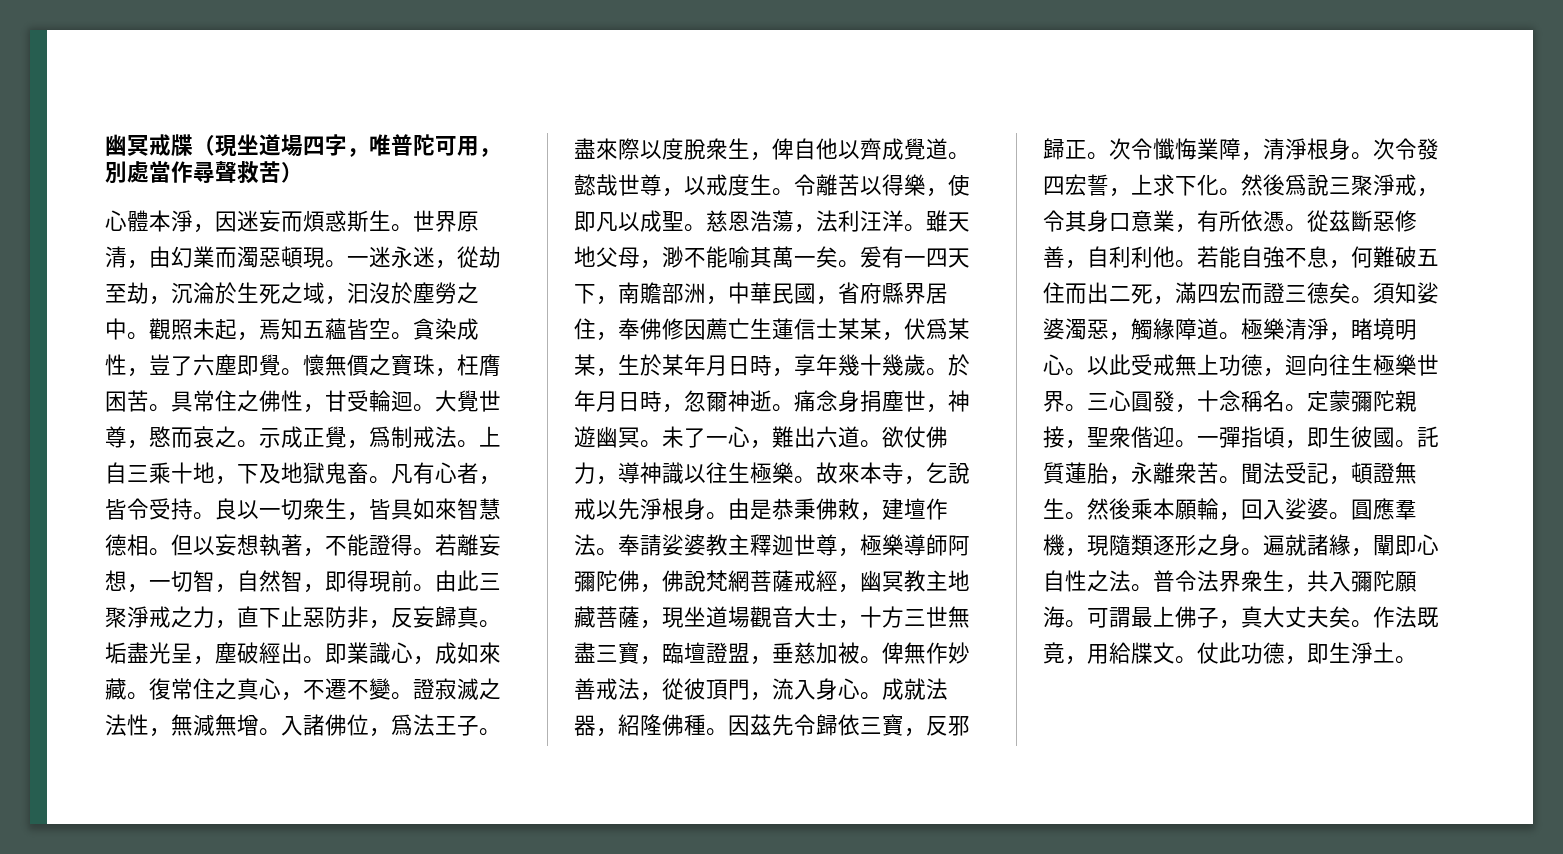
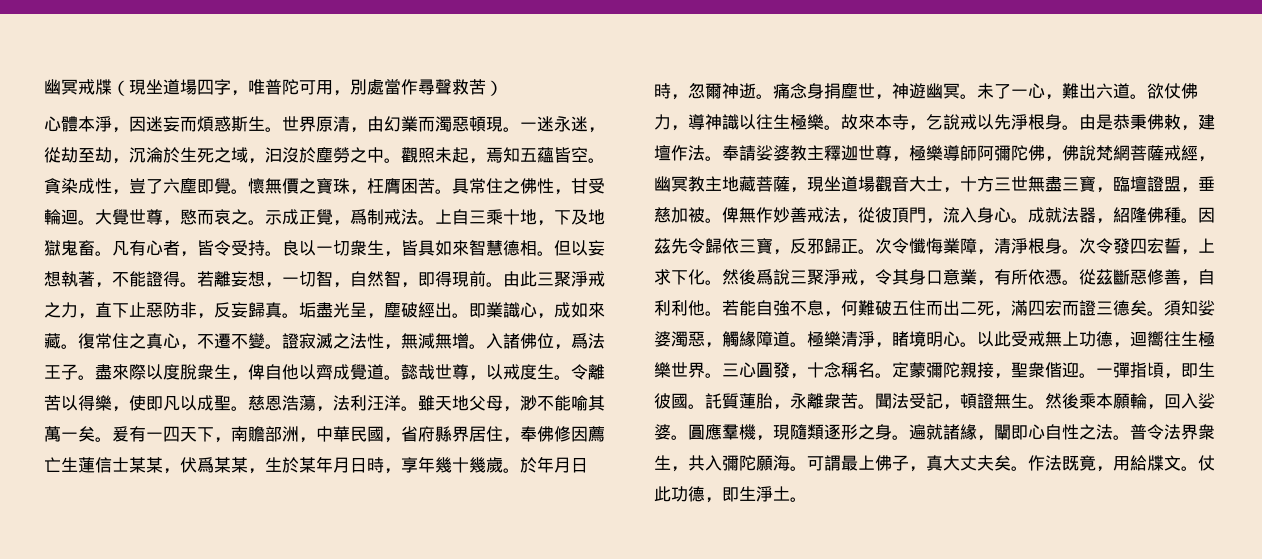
[1307,354,1329,376] 向 -> [1147,331,1164,347] 嚮

